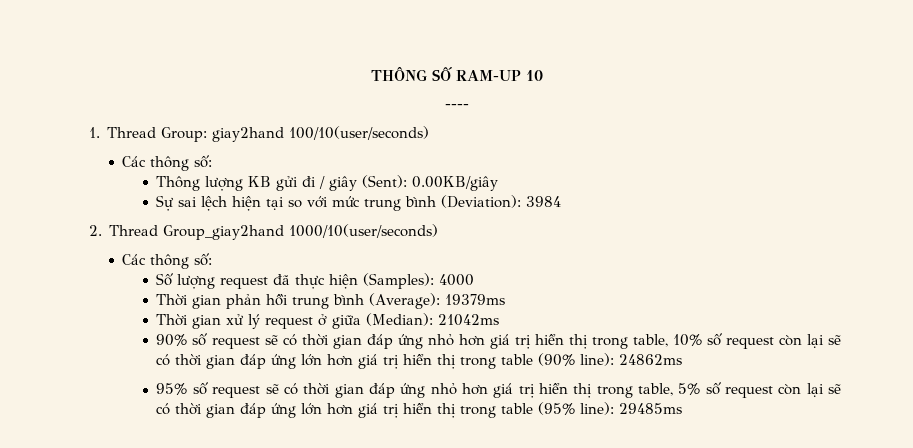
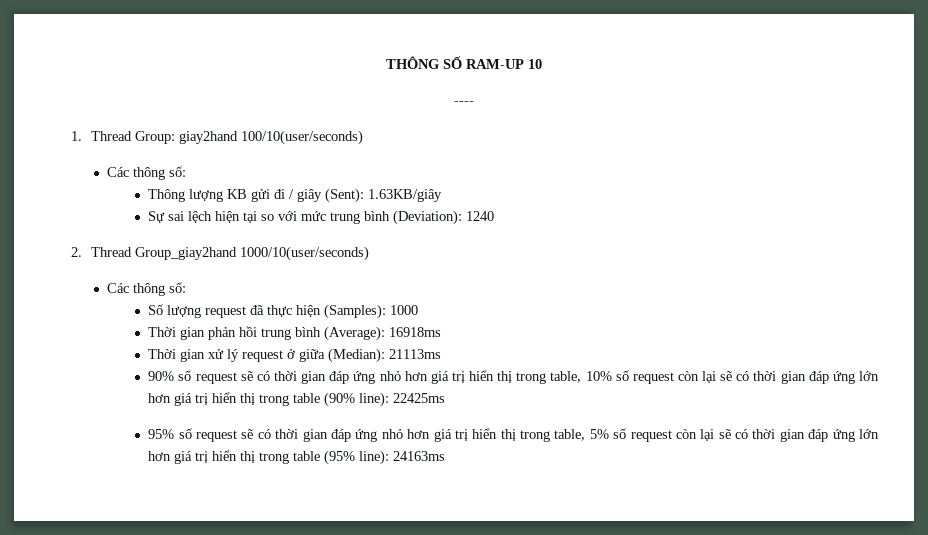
[412,176,499,191] 0.00KB/giây -> [368,189,443,202] 1.63KB/giây
[526,196,562,207] 3984 -> [466,211,495,221] 1240
[439,274,475,286] 4000 -> [390,305,419,315] 1000
[445,294,506,305] 19379ms -> [389,327,442,337] 16918ms
[438,314,500,326] 21042ms -> [389,349,442,359] 21113ms
[619,354,683,365] 24862ms -> [393,393,446,403] 22425ms
[619,403,683,414] 29485ms -> [393,451,446,461] 24163ms

